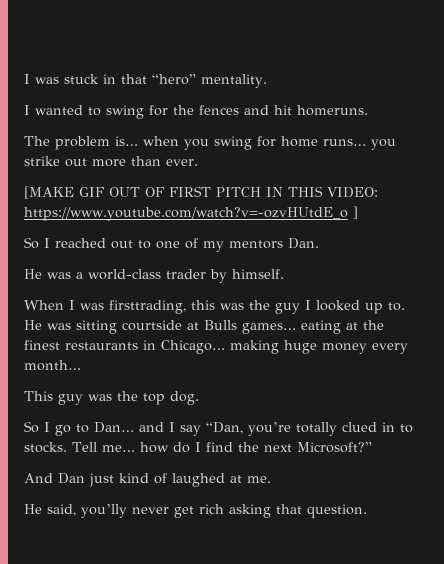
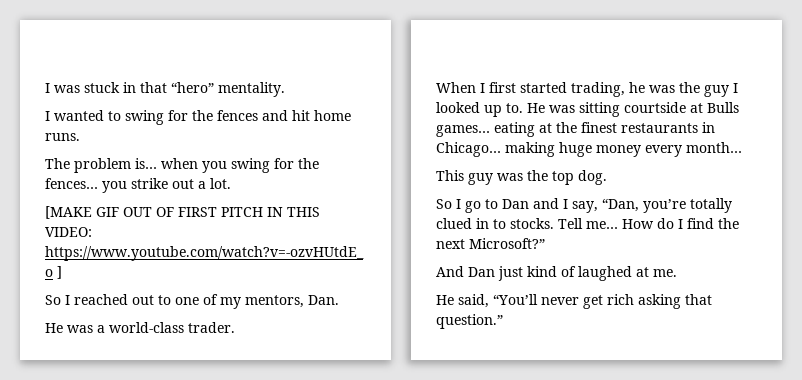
[297,105,368,116] homeruns. -> [314,110,351,121] [45,133,80,141] home runs.
[281,136,366,147] home runs… -> [298,158,319,169] [45,178,98,189] the fences…
[92,156,198,167] more than ever. -> [198,178,231,189] a lot.
[229,240,283,249] mentors -> [245,295,304,308] mentors,
[166,269,284,283] trader by himself. -> [188,322,235,333] trader.
[80,300,215,314] was firsttrading, this -> [489,82,645,97] first started trading, he
[94,422,134,433] Dan… -> [502,199,529,209] Dan
[180,425,201,436] say -> [572,201,598,213] say,
[139,442,169,453] how -> [622,219,654,229] How
[81,504,127,518] you’lly -> [493,294,538,305] “You’ll
[307,504,367,518] question. -> [436,314,503,329] question.”

